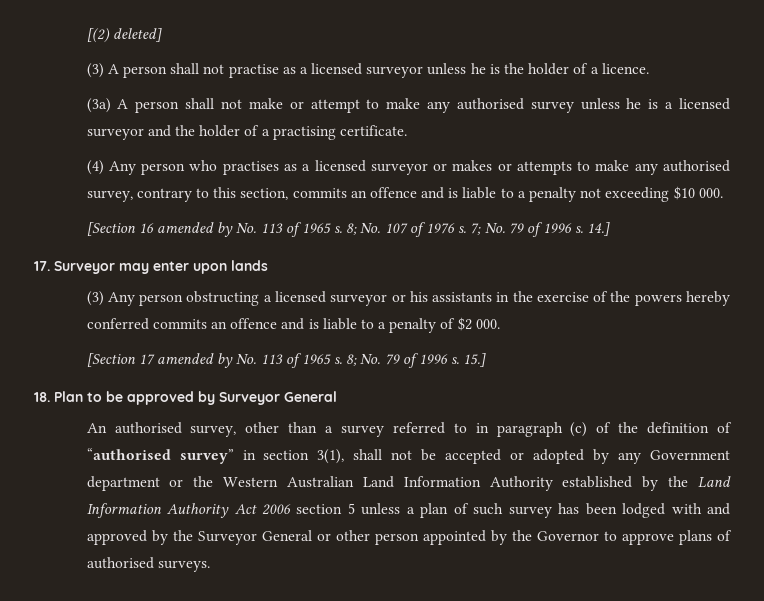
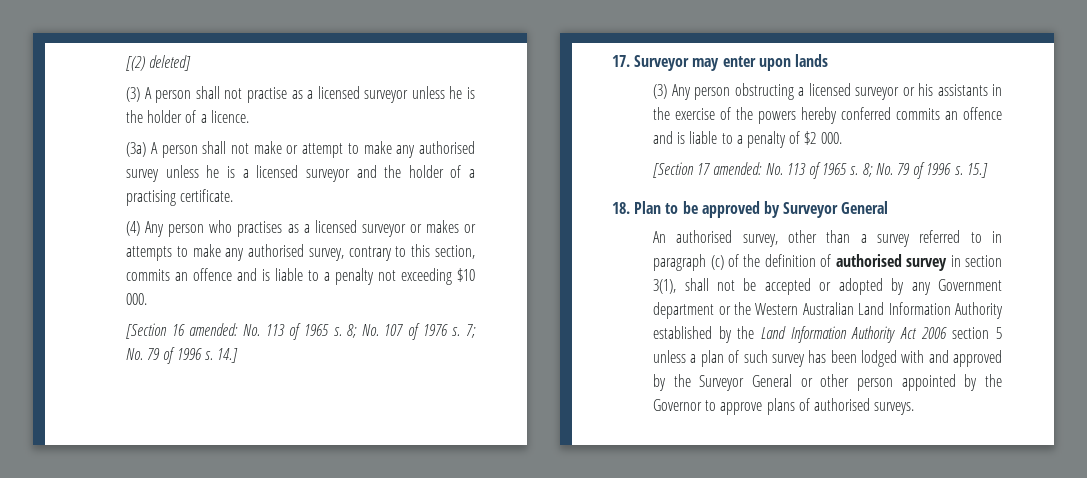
[156,222,234,237] amended by -> [189,323,239,336] amended:
[156,353,234,368] amended by -> [713,162,763,175] amended:
[86,448,234,464] “authorised survey” -> [835,254,948,271] authorised survey

